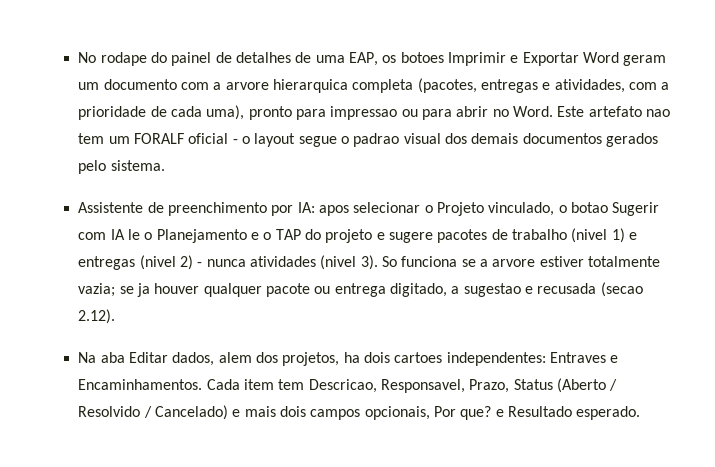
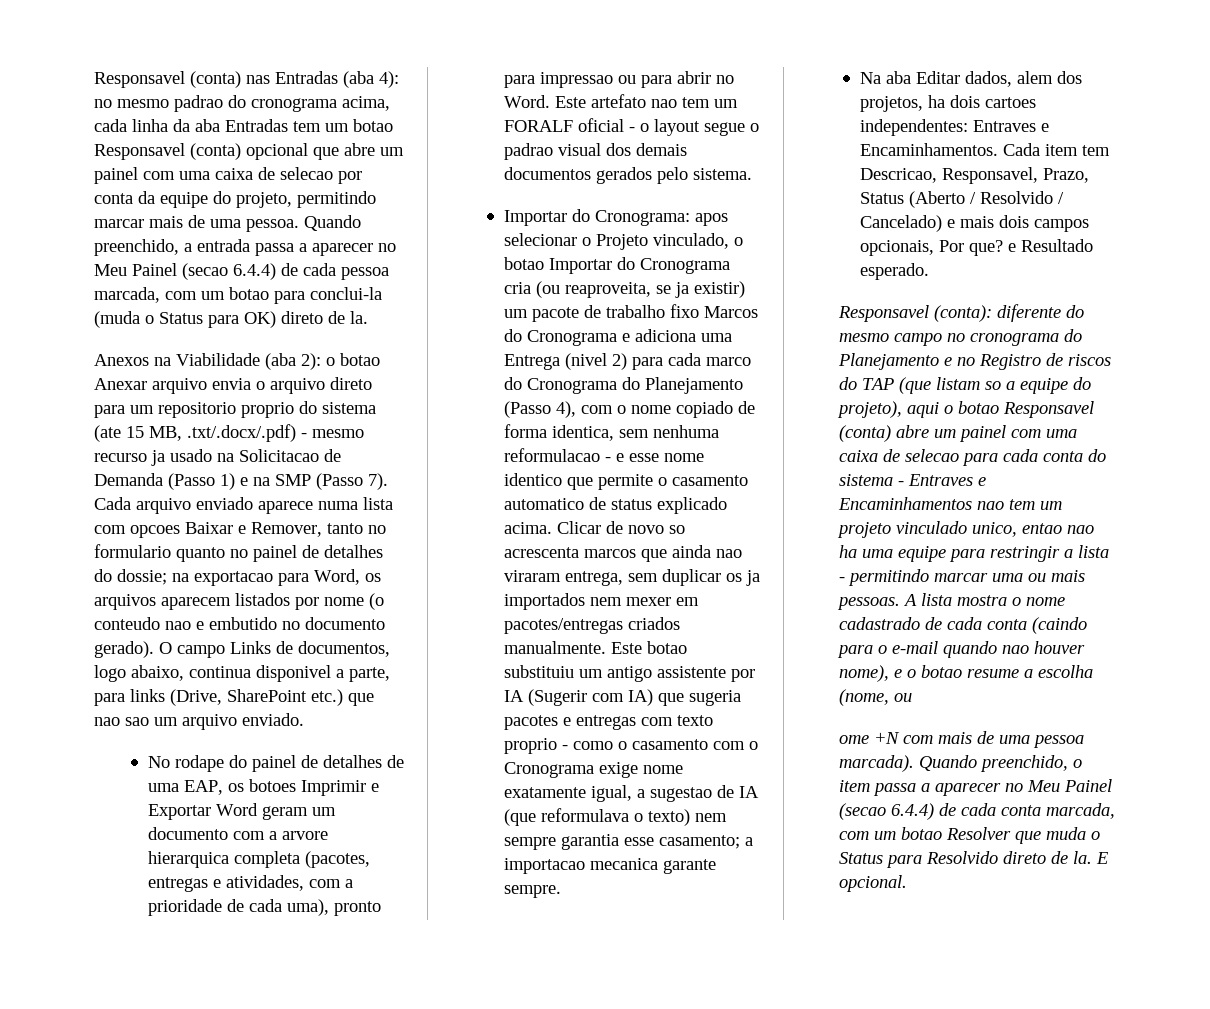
(78, 57) none -> [94,71,399,88] [94,95,390,112] [94,119,393,132] [94,143,404,160] [94,167,362,184] [94,191,376,208] [94,215,361,232] [94,239,396,256] [94,263,389,280] [94,287,382,304] [94,311,368,328] [94,353,380,370] [94,377,372,394] [94,401,376,418] [94,424,364,442] [94,449,341,466] [94,473,388,490] [94,497,393,514] [94,522,386,538] [94,544,383,562] [94,569,381,586] [94,593,384,610] [94,617,385,630] [94,641,390,658] [94,665,390,682] [94,689,374,706] [94,713,304,730] Responsavel (conta) nas Entradas (aba 4): no mesmo padrao do cronograma acima, cada linha da aba Entradas tem um botao Responsavel (conta) opcional que abre um painel com uma caixa de selecao por conta da equipe do projeto, permitindo marcar mais de uma pessoa. Quando preenchido, a entrada passa a aparecer no Meu Painel (secao 6.4.4) de cada pessoa marcada, com um botao para conclui-la (muda o Status para OK) direto de la. // Anexos na Viabilidade (aba 2): o botao Anexar arquivo envia o arquivo direto para um repositorio proprio do sistema (ate 15 MB, .txt/.docx/.pdf) - mesmo recurso ja usado na Solicitacao de Demanda (Passo 1) e na SMP (Passo 7). Cada arquivo enviado aparece numa lista com opcoes Baixar e Remover, tanto no formulario quanto no painel de detalhes do dossie; na exportacao para Word, os arquivos aparecem listados por nome (o conteudo nao e embutido no documento gerado). O campo Links de documentos, logo abaixo, continua disponivel a parte, para links (Drive, SharePoint etc.) que nao sao um arquivo enviado. //
[78,202,315,216] Assistente de preenchimento por IA: -> [503,209,690,226] Importar do Cronograma:
[612,202,660,216] [78,228,637,243] [78,255,660,270] [78,282,643,297] [78,309,116,324] Sugerir com IA le o Planejamento e o TAP do projeto e sugere pacotes de trabalho (nivel 1) e entregas (nivel 2) - nunca atividades (nivel 3). So funciona se a arvore estiver totalmente vazia; se ja houver qualquer pacote ou entrega digitado, a sugestao e recusada (secao 2.12). -> [548,257,730,274] [503,281,745,298] [503,304,758,322] [503,329,732,346] [503,353,751,370] [503,377,743,394] [503,401,755,418] [503,424,719,441] [503,448,704,462] [503,473,748,490] [503,497,727,514] [503,521,685,534] [503,545,742,562] [503,569,760,586] [503,593,699,610] [503,617,680,634] [503,641,687,654] [503,665,755,682] [503,689,741,706] [503,715,713,730] [503,738,758,754] [503,762,683,778] [503,785,759,802] [503,808,727,826] [503,834,753,850] [503,858,716,874] [503,885,561,898] Importar do Cronograma cria (ou reaproveita, se ja existir) um pacote de trabalho fixo Marcos do Cronograma e adiciona uma Entrega (nivel 2) para cada marco do Cronograma do Planejamento (Passo 4), com o nome copiado de forma identica, sem nenhuma reformulacao - e esse nome identico que permite o casamento automatico de status explicado acima. Clicar de novo so acrescenta marcos que ainda nao viraram entrega, sem duplicar os ja importados nem mexer em pacotes/entregas criados manualmente. Este botao substituiu um antigo assistente por IA (Sugerir com IA) que sugeria pacotes e entregas com texto proprio - como o casamento com o Cronograma exige nome exatamente igual, a sugestao de IA (que reformulava o texto) nem sempre garantia esse casamento; a importacao mecanica garante sempre.
(641, 413) none -> [838,304,1085,322] [839,329,1083,346] [838,353,1112,370] [839,377,1092,394] [837,401,1095,418] [839,425,1078,442] [839,449,1107,466] [839,474,987,486] [838,497,1063,510] [837,521,1095,538] [839,545,1110,562] [839,569,1086,586] [837,593,1066,610] [839,617,1088,634] [837,641,1086,658] [839,665,1094,682] [839,689,913,706] [839,731,1085,748] [839,755,1083,772] [839,779,1113,796] [839,803,1116,820] [839,827,1101,844] [839,851,1109,868] [839,875,908,892] // Responsavel (conta): diferente do mesmo campo no cronograma do Planejamento e no Registro de riscos do TAP (que listam so a equipe do projeto), aqui o botao Responsavel (conta) abre um painel com uma caixa de selecao para cada conta do sistema - Entraves e Encaminhamentos nao tem um projeto vinculado unico, entao nao ha uma equipe para restringir a lista - permitindo marcar uma ou mais pessoas. A lista mostra o nome cadastrado de cada conta (caindo para o e-mail quando nao houver nome), e o botao resume a escolha (nome, ou // ome +N com mais de uma pessoa marcada). Quando preenchido, o item passa a aparecer no Meu Painel (secao 6.4.4) de cada conta marcada, com um botao Resolver que muda o Status para Resolvido direto de la. E opcional.

